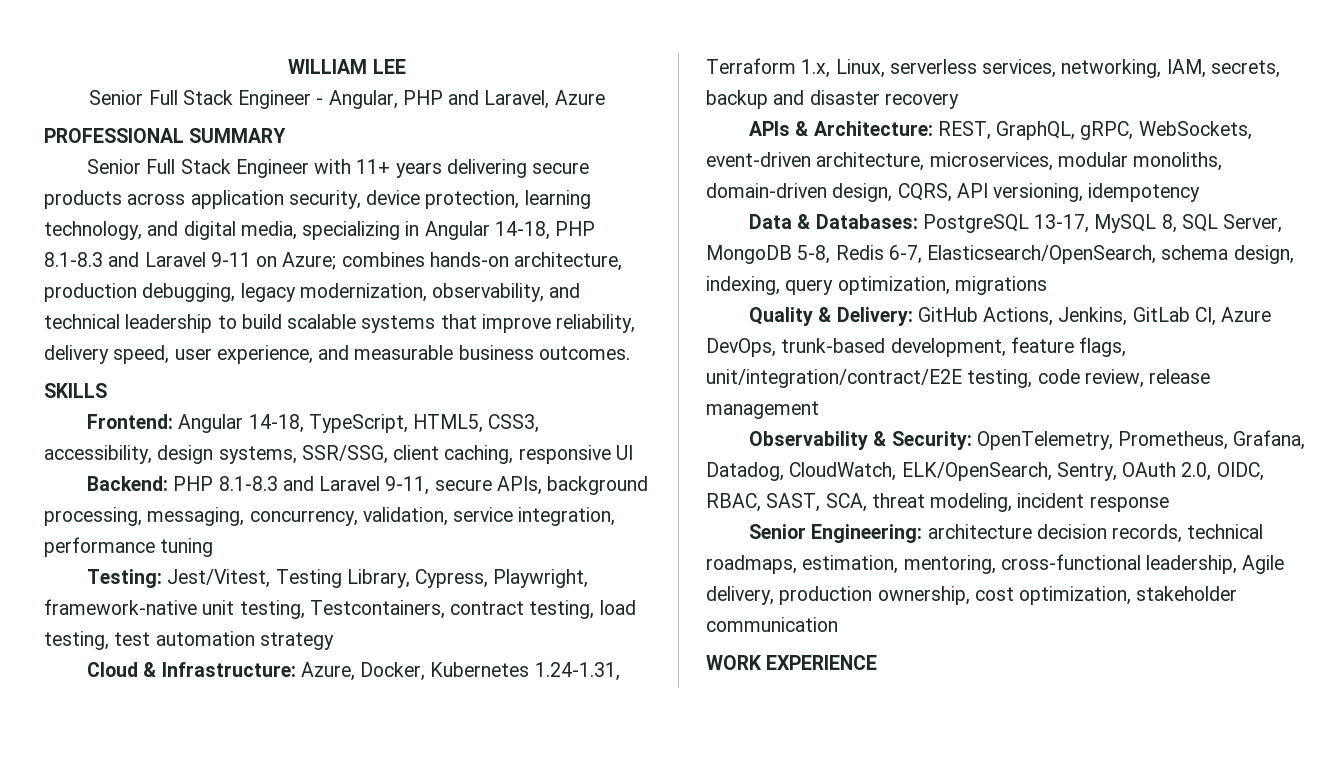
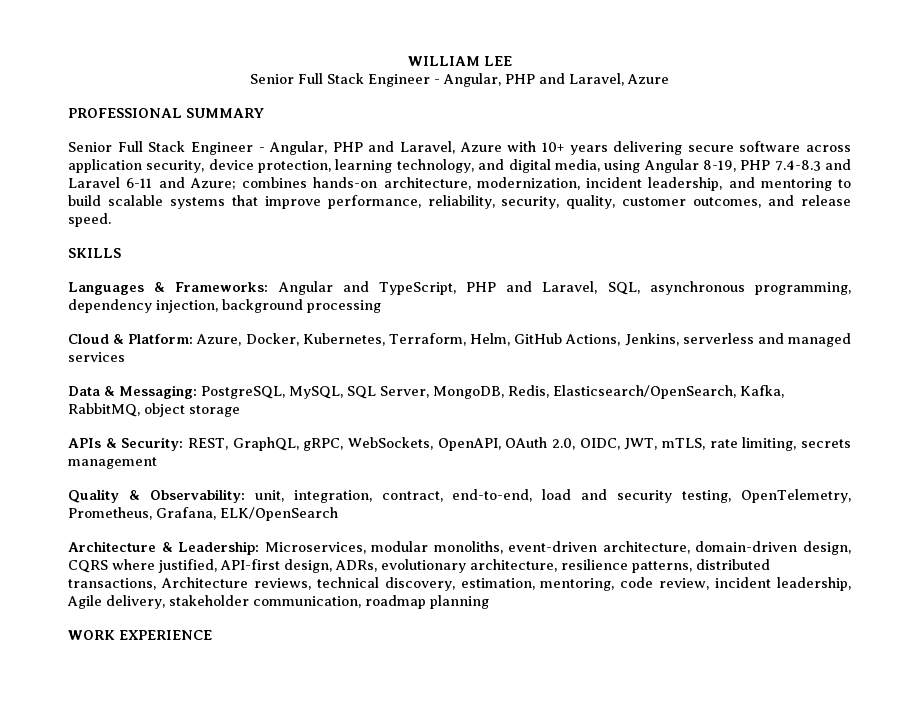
[314,159,391,174] with 11+ -> [258,141,564,155] - Angular, PHP and Laravel, Azure with 10+
[44,190,122,209] products -> [739,141,801,152] software
[302,221,596,240] [44,252,623,271] [44,283,581,302] [44,314,213,333] specializing in Angular 14-18, PHP 8.1-8.3 and Laravel 9-11 on Azure; combines hands-on architecture, production debugging, legacy modernization, observability, and technical leadership -> [604,159,851,173] [68,177,832,191] using Angular 8-19, PHP 7.4-8.3 and Laravel 6-11 and Azure; combines hands-on architecture, modernization, incident leadership, and mentoring
[556,314,636,333] [44,345,630,364] [44,383,107,398] [87,414,540,433] [44,445,633,464] [87,476,649,495] [44,507,616,526] [44,537,214,557] [87,569,589,588] [44,599,636,619] [44,631,334,650] reliability, delivery speed, user experience, and measurable business outcomes. // SKILLS // Frontend: Angular 14-18, TypeScript, HTML5, CSS3, accessibility, design systems, SSR/SSG, client caching, responsive UI // Backend: PHP 8.1-8.3 and Laravel 9-11, secure APIs, background processing, messaging, concurrency, validation, service integration, performance tuning // Testing: Jest/Vitest, Testing Library, Cypress, Playwright, framework-native unit testing, Testcontainers, contract testing, load testing, test automation strategy -> [327,195,851,209] [68,213,111,227] [68,248,121,258] [68,281,851,295] [68,299,381,313] performance, reliability, security, quality, customer outcomes, and release speed. // SKILLS // Languages & Frameworks: Angular and TypeScript, PHP and Laravel, SQL, asynchronous programming, dependency injection, background processing
[161,662,296,677] Infrastructure: -> [128,334,194,344] Platform:
[430,662,620,681] [706,58,1280,78] [706,90,959,109] Kubernetes 1.24-1.31, Terraform 1.x, Linux, serverless services, networking, IAM, secrets, backup and disaster recovery -> [302,333,852,347] [68,352,125,362] [68,385,784,399] [68,403,240,417] Kubernetes, Terraform, Helm, GitHub Actions, Jenkins, serverless and managed services // Data & Messaging: PostgreSQL, MySQL, SQL Server, MongoDB, Redis, Elasticsearch/OpenSearch, Kafka, RabbitMQ, object storage
[813,121,933,136] Architecture: -> [121,437,184,451] Security:
[706,152,1223,171] [706,183,1201,202] [749,214,1283,233] [706,245,1294,264] [706,276,1047,295] [749,307,1272,326] [706,337,1127,357] [706,369,1211,388] [706,401,819,419] [749,430,1306,450] [706,462,1264,481] [706,493,1169,512] [749,524,1264,543] [706,554,1285,574] [706,586,1238,605] [706,617,838,632] event-driven architecture, microservices, modular monoliths, domain-driven design, CQRS, API versioning, idempotency // Data & Databases: PostgreSQL 13-17, MySQL 8, SQL Server, MongoDB 5-8, Redis 6-7, Elasticsearch/OpenSearch, schema design, indexing, query optimization, migrations // Quality & Delivery: GitHub Actions, Jenkins, GitLab CI, Azure DevOps, trunk-based development, feature flags, unit/integration/contract/E2E testing, code review, release management // Observability & Security: OpenTelemetry, Prometheus, Grafana, Datadog, CloudWatch, ELK/OpenSearch, Sentry, OAuth 2.0, OIDC, RBAC, SAST, SCA, threat modeling, incident response // Senior Engineering: architecture decision records, technical roadmaps, estimation, mentoring, cross-functional leadership, Agile delivery, production ownership, cost optimization, stakeholder communication -> [437,437,851,451] [68,457,157,469] [68,489,852,503] [68,507,338,521] [68,541,851,555] [68,559,770,573] [68,577,851,591] [67,595,489,609] OpenAPI, OAuth 2.0, OIDC, JWT, mTLS, rate limiting, secrets management // Quality & Observability: unit, integration, contract, end-to-end, load and security testing, OpenTelemetry, Prometheus, Grafana, ELK/OpenSearch // Architecture & Leadership: Microservices, modular monoliths, event-driven architecture, domain-driven design, CQRS where justified, API-first design, ADRs, evolutionary architecture, resilience patterns, distributed transactions, Architecture reviews, technical discovery, estimation, mentoring, code review, incident leadership, Agile delivery, stakeholder communication, roadmap planning

